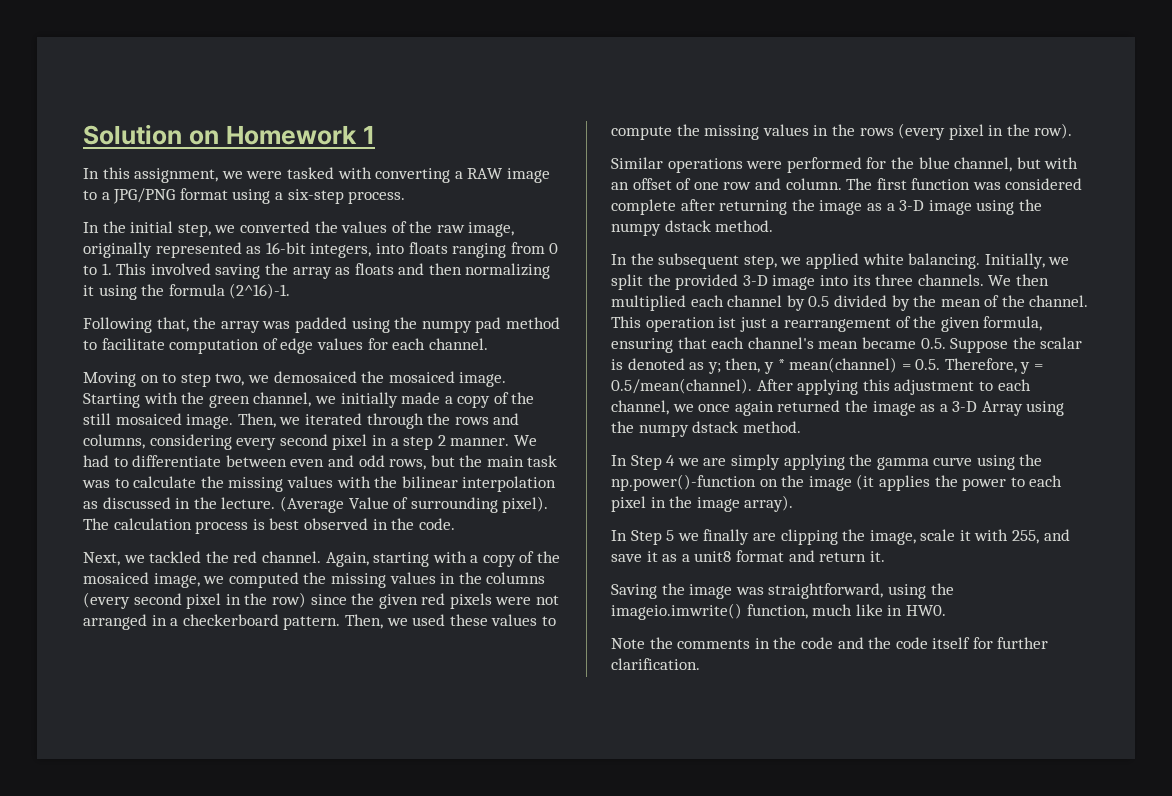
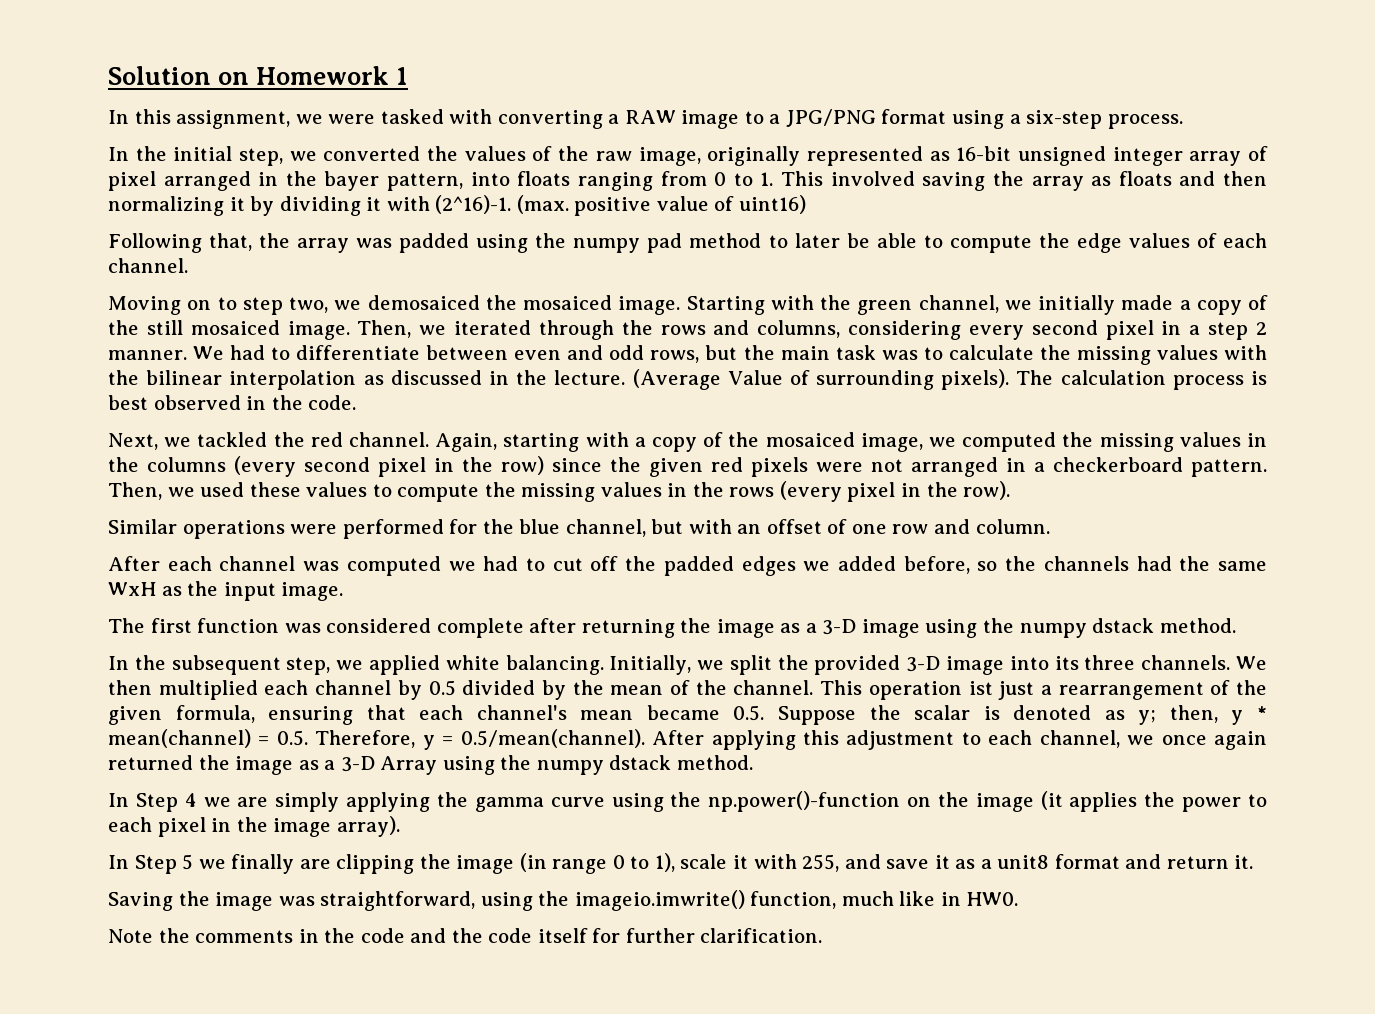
[310,243,372,258] integers, -> [1017,146,1269,166] [108,171,464,191] unsigned integer array of pixel arranged in the bayer pattern,
[98,283,291,300] using the formula (2^16)-1. -> [250,195,806,216] by dividing it with (2^16)-1. (max. positive value of uint16)
[101,338,278,354] facilitate computation of -> [794,233,1070,253] later be able to compute the
[367,338,388,350] for -> [1196,233,1217,248] of
[502,496,549,513] pixel). -> [941,369,1010,390] pixels).
(842, 184) none -> [108,556,1267,576] [108,581,344,601] // After each channel was computed we had to cut off the padded edges we added before, so the channels had the same WxH as the input image. //
[869,530,916,545] image, -> [456,853,675,874] image (in range 0 to 1),

